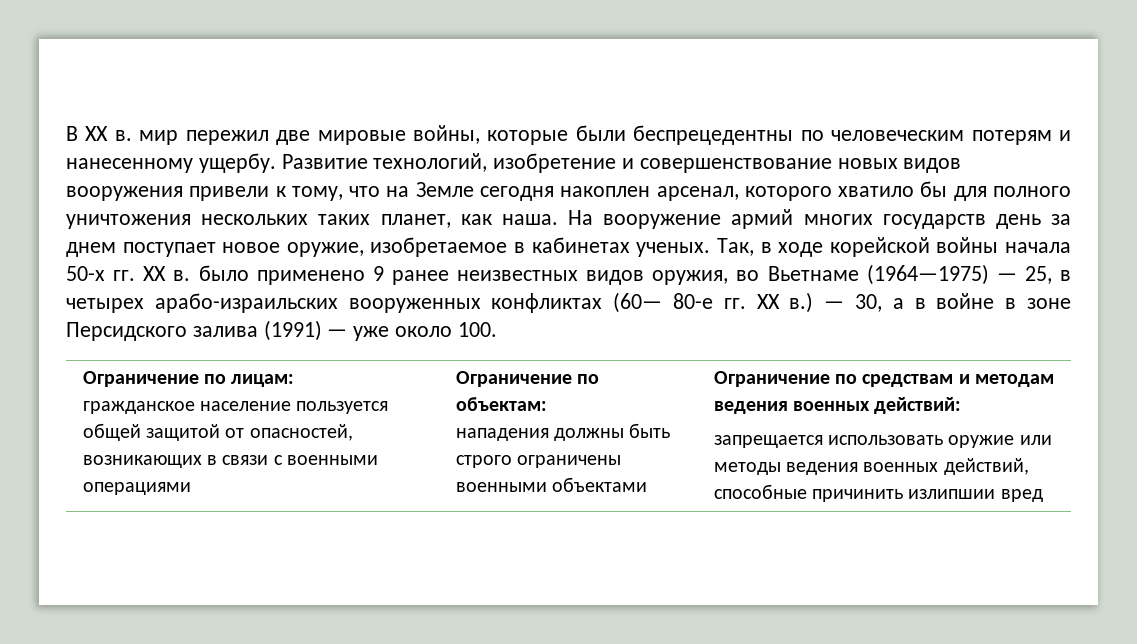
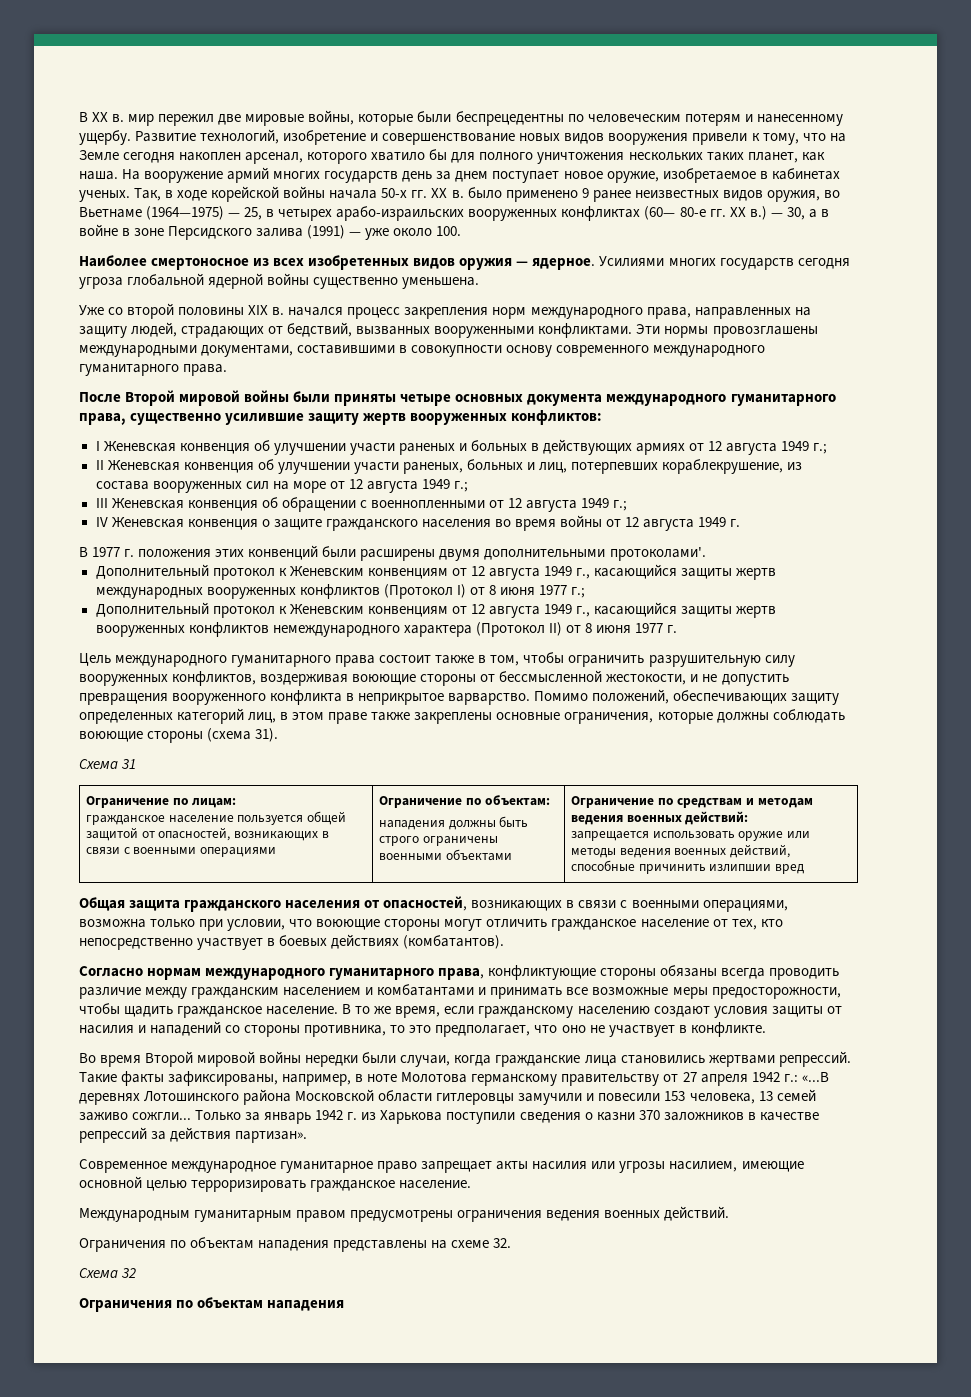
(497, 329) none -> [79,255,850,270] [79,273,480,289] [79,303,811,319] [79,322,818,338] [79,345,766,357] [79,364,228,376] [79,390,836,406] [79,410,603,425] [95,439,828,455] [95,459,803,474] [95,479,468,493] [95,497,628,512] [95,515,741,531] [79,545,706,561] [95,564,777,580] [95,584,585,599] [95,602,777,618] [95,622,677,637] [79,652,795,667] [79,670,789,686] [79,689,840,705] [79,708,845,724] [79,728,279,743] [79,759,137,770] // Наиболее смертоносное из всех изобретенных видов оружия — ядерное. Усилиями многих государств сегодня угроза глобальной ядерной войны существенно уменьшена. // Уже со второй половины XIX в. начался процесс закрепления норм международного права, направленных на защиту людей, страдающих от бедствий, вызванных вооруженными конфликтами. Эти нормы провозглашены международными документами, составившими в совокупности основу современного международного гуманитарного права. // После Второй мировой войны были приняты четыре основных документа международного гуманитарного права, существенно усилившие защиту жертв вооруженных конфликтов: // I Женевская конвенция об улучшении участи раненых и больных в действующих армиях от 12 августа 1949 г.; // II Женевская конвенция об улучшении участи раненых, больных и лиц, потерпевших кораблекрушение, из состава вооруженных сил на море от 12 августа 1949 г.; // III Женевская конвенция об обращении с военнопленными от 12 августа 1949 г.; // IV Женевская конвенция о защите гражданского населения во время войны от 12 августа 1949 г. // В 1977 г. положения этих конвенций были расширены двумя дополнительными протоколами'. // Дополнительный протокол к Женевским конвенциям от 12 августа 1949 г., касающийся защиты жертв международных вооруженных конфликтов (Протокол I) от 8 июня 1977 г.; // Дополнительный протокол к Женевским конвенциям от 12 августа 1949 г., касающийся защиты жертв вооруженных конфликтов немеждународного характера (Протокол II) от 8 июня 1977 г. // Цель международного гуманитарного права состоит также в том, чтобы ограничить разрушительную силу вооруженных конфликтов, воздерживая воюющие стороны от бессмысленной жестокости, и не допустить превращения вооруженного конфликта в неприкрытое варварство. Помимо положений, обеспечивающих защиту определенных категорий лиц, в этом праве также закреплены основные ограничения, которые должны соблюдать воюющие стороны (схема 31). // Схема 31
(1043, 495) none -> [79,896,788,912] [79,919,783,931] [79,934,505,950] [79,965,840,980] [79,984,841,999] [79,1003,842,1018] [79,1021,766,1037] [79,1051,851,1067] [79,1071,829,1086] [79,1089,816,1105] [79,1110,819,1124] [79,1127,308,1143] [79,1159,804,1173] [79,1176,472,1192] [79,1206,730,1222] [79,1237,512,1252] [79,1268,137,1279] [79,1297,345,1312] // Общая защита гражданского населения от опасностей, возникающих в связи с военными операциями, возможна только при условии, что воюющие стороны могут отличить гражданское население от тех, кто непосредственно участвует в боевых действиях (комбатантов). // Согласно нормам международного гуманитарного права, конфликтующие стороны обязаны всегда проводить различие между гражданским населением и комбатантами и принимать все возможные меры предосторожности, чтобы щадить гражданское население. В то же время, если гражданскому населению создают условия защиты от насилия и нападений со стороны противника, то это предполагает, что оно не участвует в конфликте. // Во время Второй мировой войны нередки были случаи, когда гражданские лица становились жертвами репрессий. Такие факты зафиксированы, например, в ноте Молотова германскому правительству от 27 апреля 1942 г.: «...В деревнях Лотошинского района Московской области гитлеровцы замучили и повесили 153 человека, 13 семей заживо сожгли... Только за январь 1942 г. из Харькова поступили сведения о казни 370 заложников в качестве репрессий за действия партизан». // Современное международное гуманитарное право запрещает акты насилия или угрозы насилием, имеющие основной целью терроризировать гражданское население. // Международным гуманитарным правом предусмотрены ограничения ведения военных действий. // Ограничения по объектам нападения представлены на схеме 32. // Схема 32 // Ограничения по объектам нападения

